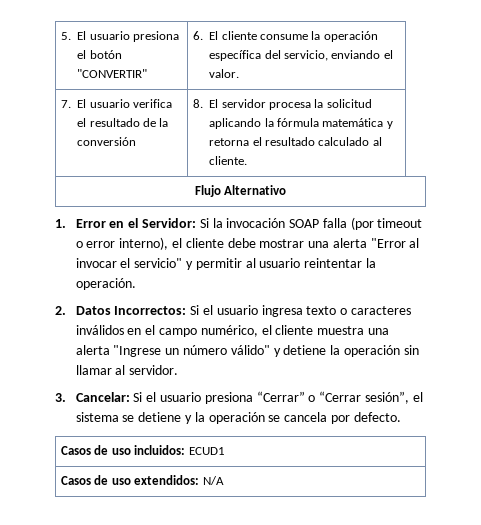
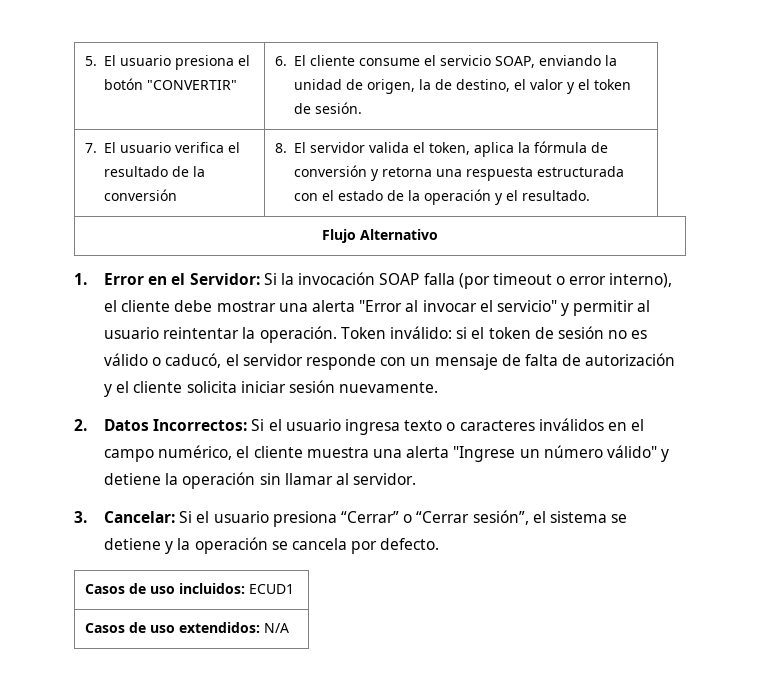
[311,31,378,42] [209,50,393,61] [209,69,240,78] la operación específica del servicio, enviando el valor. -> [423,55,617,68] [293,79,631,94] [293,102,362,114] el servicio SOAP, enviando la unidad de origen, la de destino, el valor y el token de sesión.
[269,99,372,110] [209,118,393,129] [209,137,382,146] [209,156,248,165] procesa la solicitud aplicando la fórmula matemática y retorna el resultado calculado al cliente. -> [368,141,608,157] [293,165,624,181] [293,189,590,205] valida el token, aplica la fórmula de conversión y retorna una respuesta estructurada con el estado de la operación y el resultado.
(136, 284) none -> [340,326,648,339] [104,353,676,370] [104,380,439,397] Token inválido: si el token de sesión no es válido o caducó, el servidor responde con un mensaje de falta de autorización y el cliente solicita iniciar sesión nuevamente.

